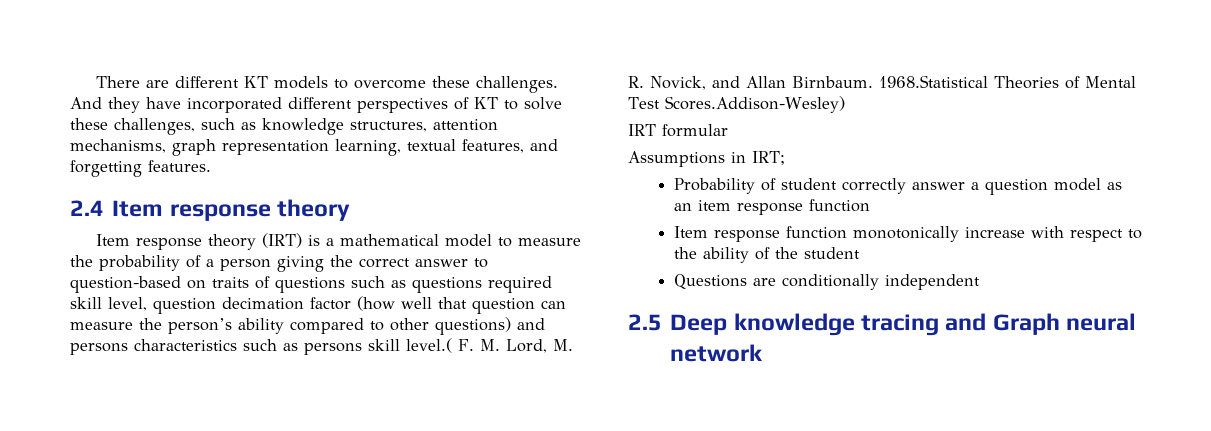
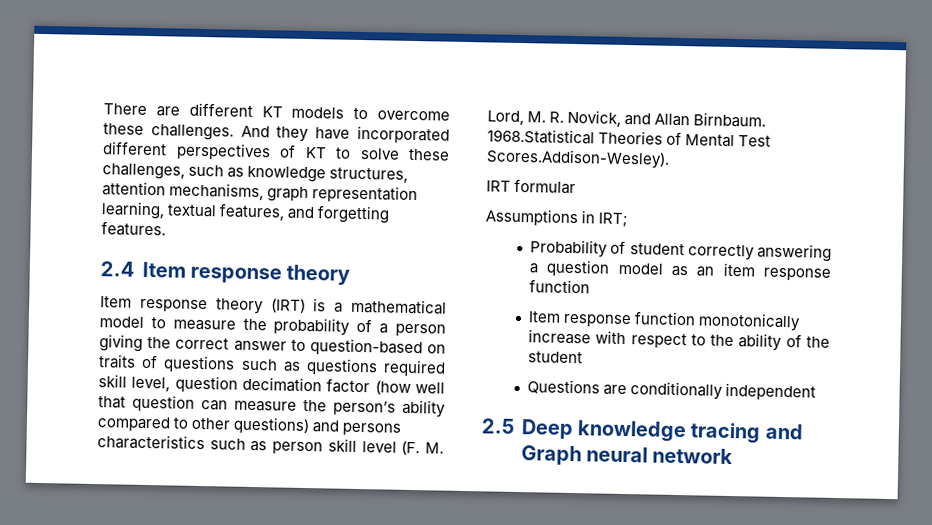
[304,338,474,355] persons skill level.( F. -> [272,438,421,456] person skill level (F.
[664,96,845,113] Scores.Addison-Wesley) -> [486,148,670,169] Scores.Addison-Wesley).
[911,182,965,190] answer -> [757,243,832,262] answering

